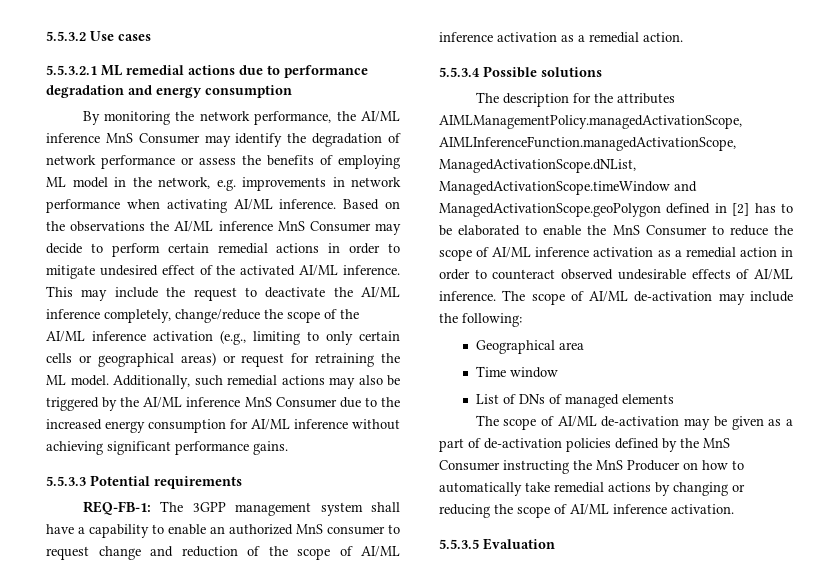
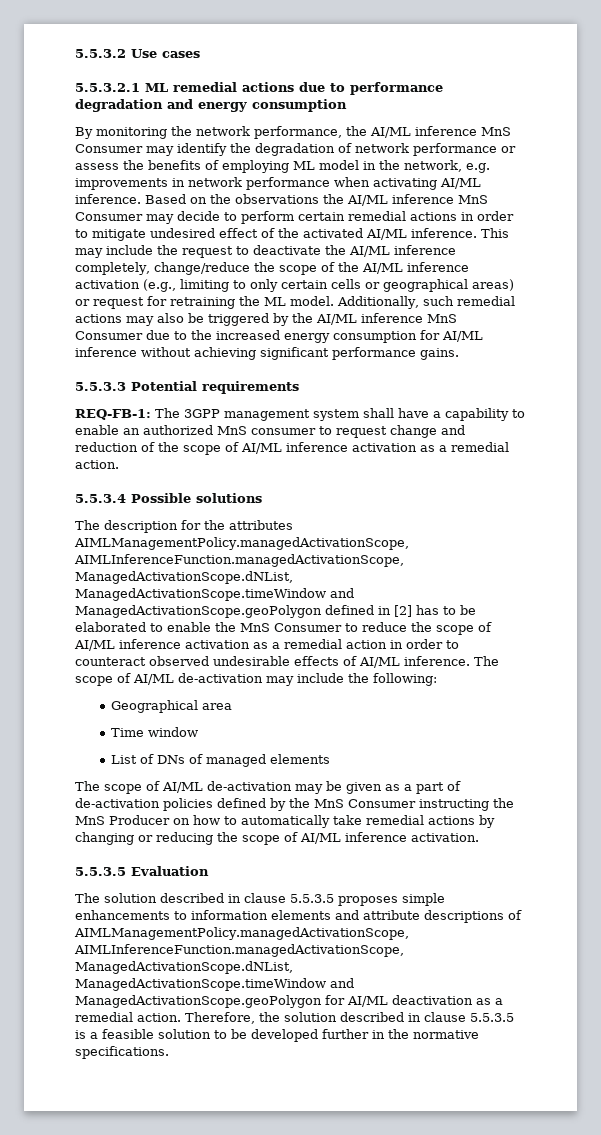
(555, 544) none -> [75,893,445,906] [75,910,522,923] [74,927,409,940] [74,944,404,957] [75,961,293,974] [75,978,354,991] [75,995,503,1008] [75,1012,514,1024] [75,1029,479,1042] [75,1046,169,1059] // The solution described in clause 5.5.3.5 proposes simple enhancements to information elements and attribute descriptions of AIMLManagementPolicy.managedActivationScope, AIMLInferenceFunction.managedActivationScope, ManagedActivationScope.dNList, ManagedActivationScope.timeWindow and ManagedActivationScope.geoPolygon for AI/ML deactivation as a remedial action. Therefore, the solution described in clause 5.5.3.5 is a feasible solution to be developed further in the normative specifications.

